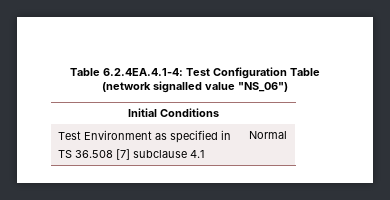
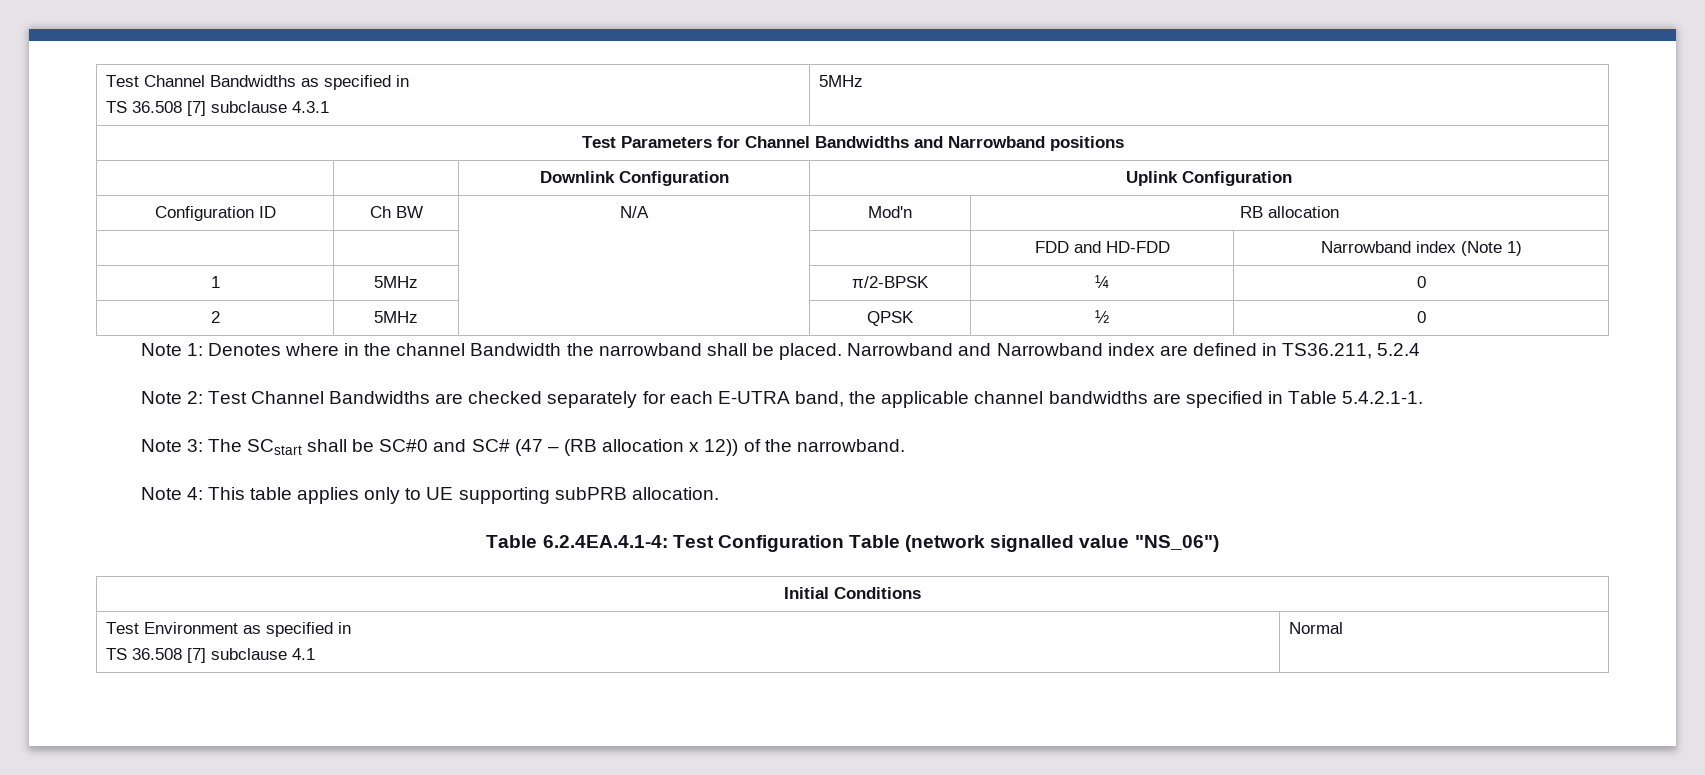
(70, 72) none -> [105,75,409,90] [105,101,329,116] [818,75,863,87] [581,136,1124,151] [539,171,729,186] [1126,171,1292,186] [154,206,276,221] [369,206,423,218] [620,206,650,218] [868,206,913,218] [1240,206,1339,218] [1034,241,1170,253] [1320,241,1522,256] [210,276,220,288] [374,276,418,288] [852,276,930,288] [1095,275,1109,288] [1416,276,1426,288] [210,311,220,323] [374,311,418,323] [867,311,915,326] [1095,310,1109,323] [1416,311,1426,323] [140,343,1421,360] [140,391,1424,408] [140,439,905,456] [140,487,719,504] Test Channel Bandwidths as specified in // TS 36.508 [7] subclause 4.3.1 | 5MHz // Test Parameters for Channel Bandwidths and Narrowband positions // | | Downlink Configuration | Uplink Configuration // Configuration ID | Ch BW | N/A | Mod'n | RB allocation // | | | | FDD and HD-FDD | Narrowband index (Note 1) // 1 | 5MHz | | π/2-BPSK | ¼ | 0 // 2 | 5MHz | | QPSK | ½ | 0 // Note 1: Denotes where in the channel Bandwidth the narrowband shall be placed. Narrowband and Narrowband index are defined in TS36.211, 5.2.4 // Note 2: Test Channel Bandwidths are checked separately for each E-UTRA band, the applicable channel bandwidths are specified in Table 5.4.2.1-1. // Note 3: The SCstart shall be SC#0 and SC# (47 – (RB allocation x 12)) of the narrowband. // Note 4: This table applies only to UE supporting subPRB allocation. //

